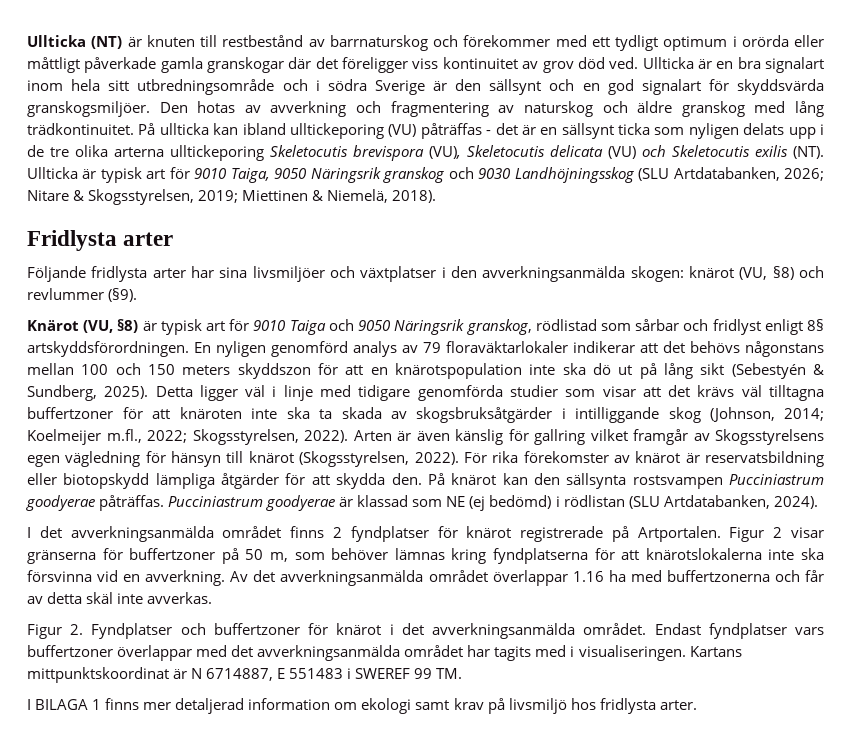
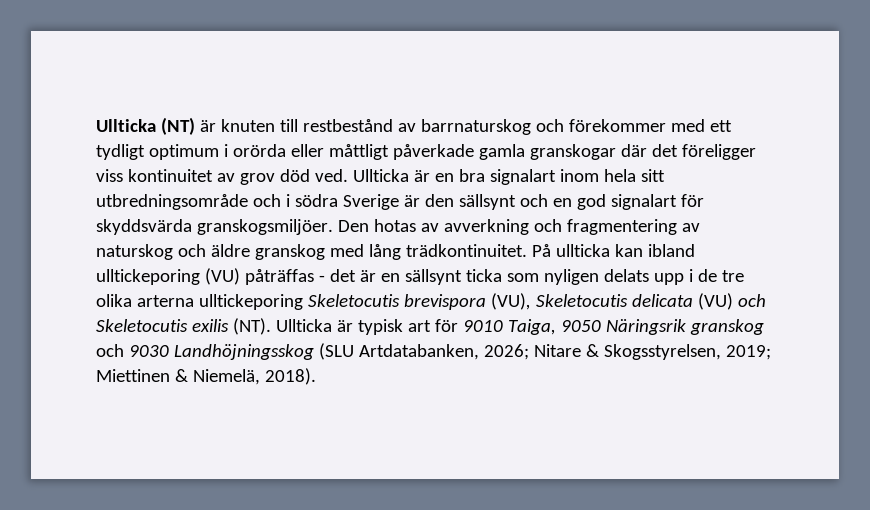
[27,230,174,251] [27,266,825,282] [27,288,138,302] [27,319,824,335] [27,341,824,357] [27,363,825,379] [27,385,824,401] [27,407,825,423] [27,429,824,445] [27,451,825,467] [27,473,825,489] [26,495,818,511] [27,526,825,542] [27,548,825,564] [27,570,824,586] [27,592,213,604] [27,623,825,639] [27,645,742,661] [27,667,463,683] [27,698,697,714] // Fridlysta arter // Följande fridlysta arter har sina livsmiljöer och växtplatser i den avverkningsanmälda skogen: knärot (VU, §8) och revlummer (§9). // Knärot (VU, §8) är typisk art för 9010 Taiga och 9050 Näringsrik granskog, rödlistad som sårbar och fridlyst enligt 8§ artskyddsförordningen. En nyligen genomförd analys av 79 floraväktarlokaler indikerar att det behövs någonstans mellan 100 och 150 meters skyddszon för att en knärotspopulation inte ska dö ut på lång sikt (Sebestyén & Sundberg, 2025). Detta ligger väl i linje med tidigare genomförda studier som visar att det krävs väl tilltagna buffertzoner för att knäroten inte ska ta skada av skogsbruksåtgärder i intilliggande skog (Johnson, 2014; Koelmeijer m.fl., 2022; Skogsstyrelsen, 2022). Arten är även känslig för gallring vilket framgår av Skogsstyrelsens egen vägledning för hänsyn till knärot (Skogsstyrelsen, 2022). För rika förekomster av knärot är reservatsbildning eller biotopskydd lämpliga åtgärder för att skydda den. På knärot kan den sällsynta rostsvampen Pucciniastrum goodyerae påträffas. Pucciniastrum goodyerae är klassad som NE (ej bedömd) i rödlistan (SLU Artdatabanken, 2024). // I det avverkningsanmälda området finns 2 fyndplatser för knärot registrerade på Artportalen. Figur 2 visar gränserna för buffertzoner på 50 m, som behöver lämnas kring fyndplatserna för att knärotslokalerna inte ska försvinna vid en avverkning. Av det avverkningsanmälda området överlappar 1.16 ha med buffertzonerna och får av detta skäl inte avverkas. // Figur 2. Fyndplatser och buffertzoner för knärot i det avverkningsanmälda området. Endast fyndplatser vars buffertzoner överlappar med det avverkningsanmälda området har tagits med i visualiseringen. Kartans mittpunktskoordinat är N 6714887, E 551483 i SWEREF 99 TM. // I BILAGA 1 finns mer detaljerad information om ekologi samt krav på livsmiljö hos fridlysta arter. -> (316, 376) none

